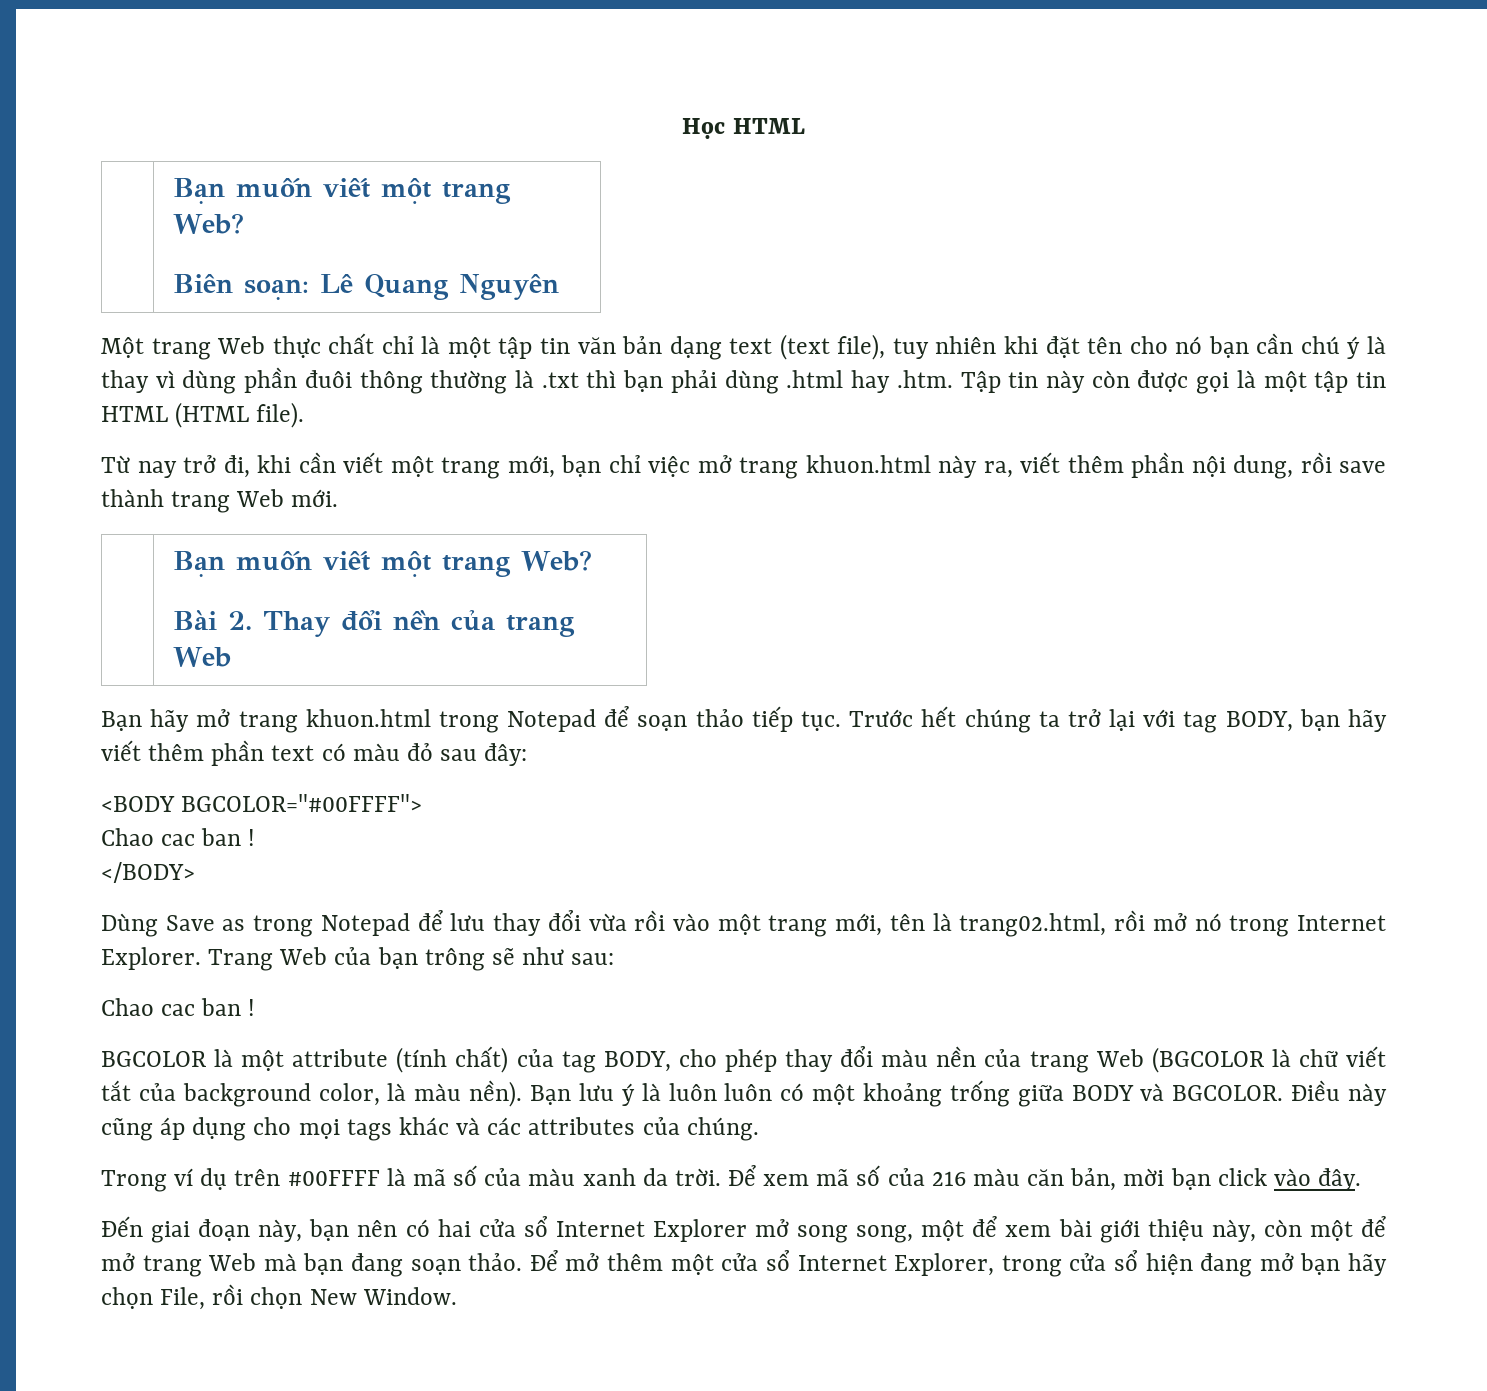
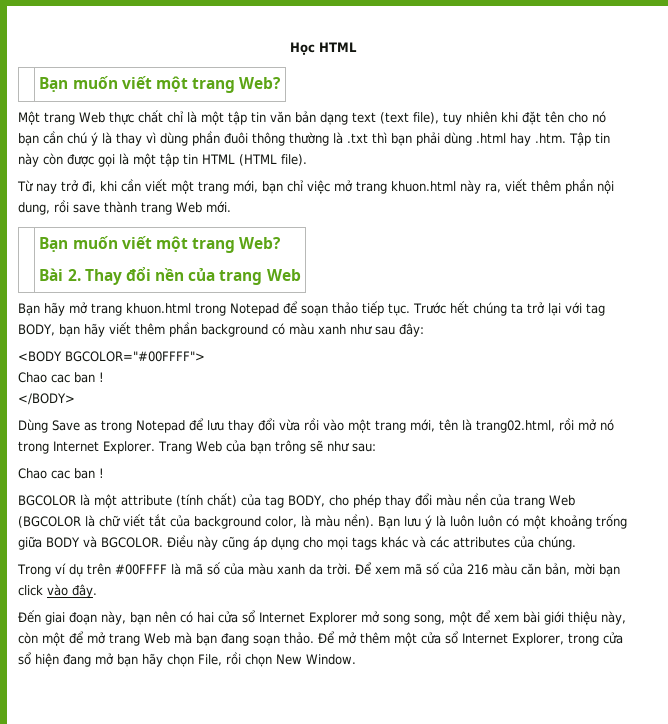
[172,274,559,300] // Biên soạn: Lê Quang Nguyên -> (282, 83) none
[271,745,315,761] text -> [201,324,268,337] background
[406,743,433,761] đỏ -> [318,324,372,335] xanh như

